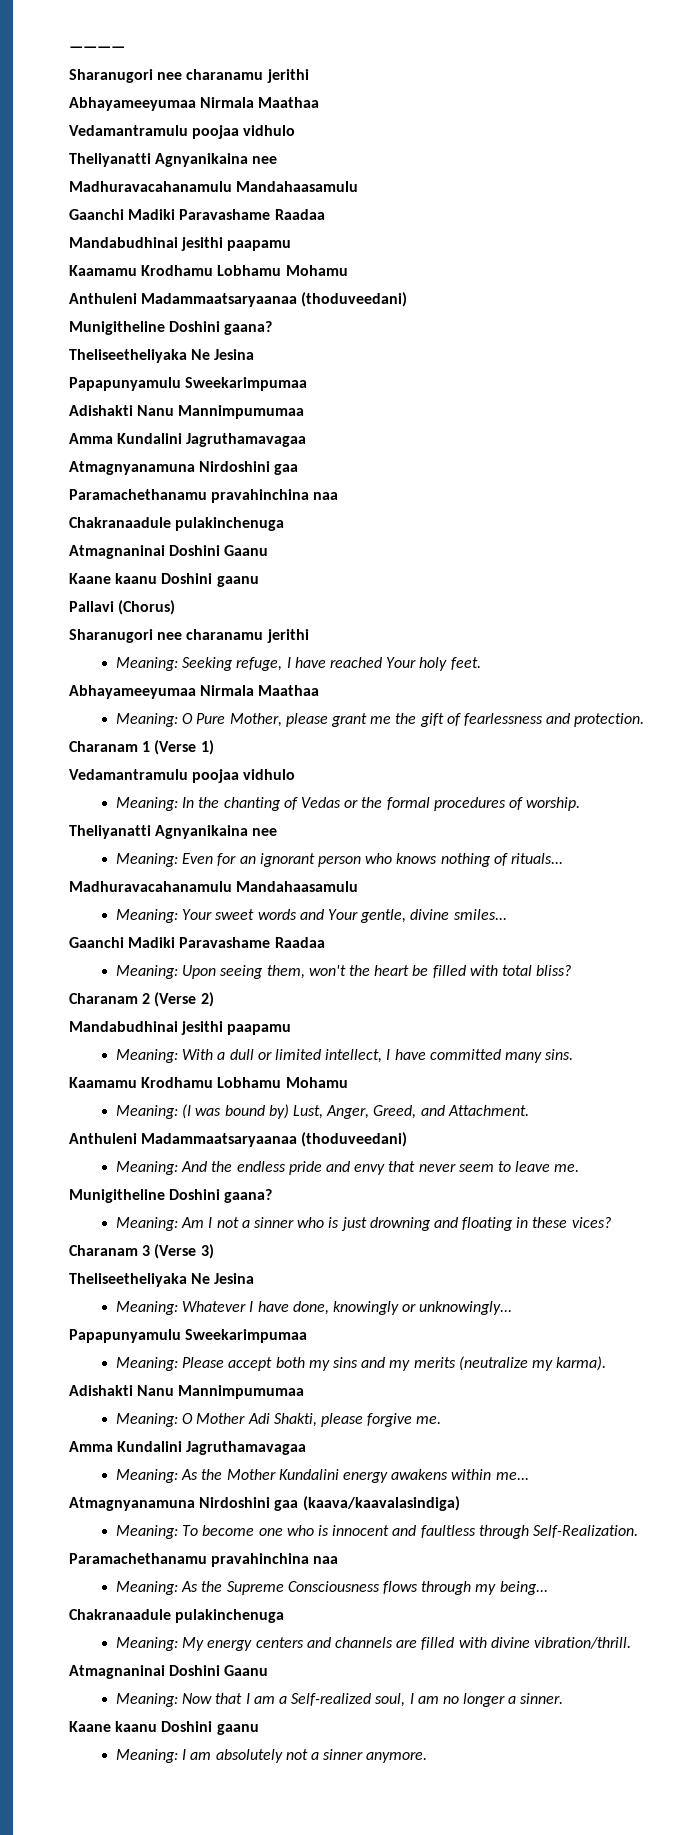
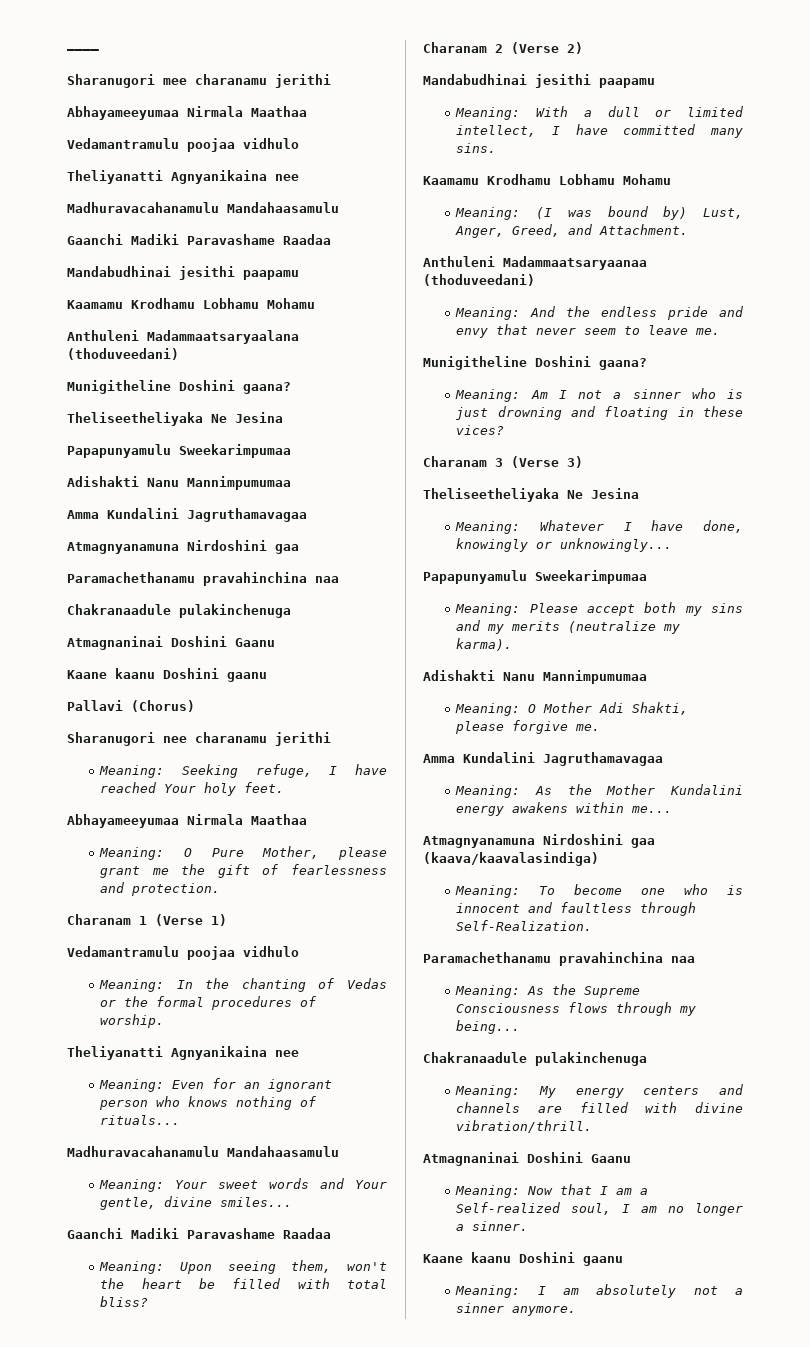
[157,72,183,80] nee -> [163,78,187,85] mee
[141,293,298,307] Madammaatsaryaanaa -> [147,330,299,344] Madammaatsaryaalana

